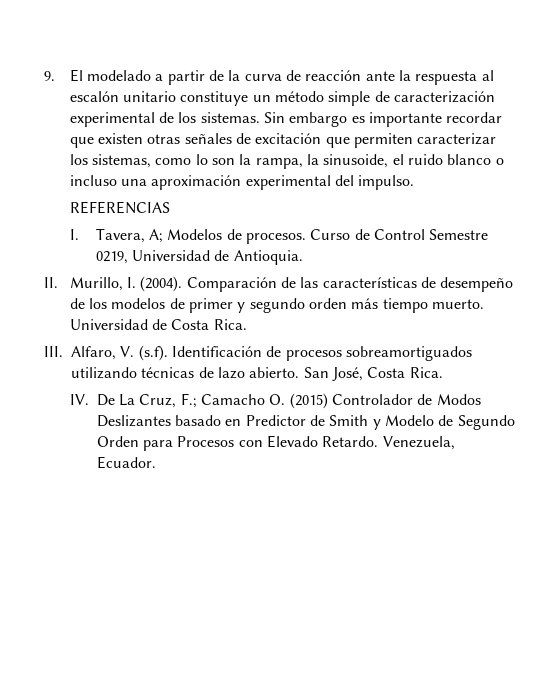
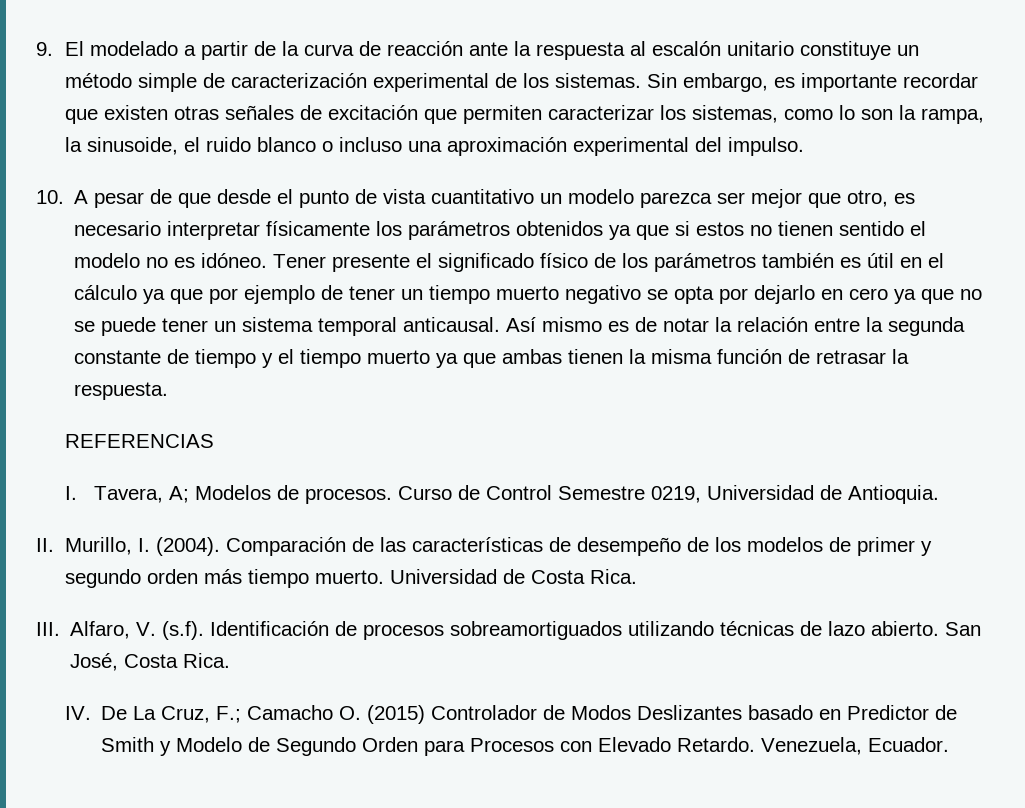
[289,112,348,127] embargo -> [683,73,769,92] embargo,
(415, 182) none -> [36,189,916,208] [74,221,927,240] [74,253,945,272] [74,285,983,304] [74,317,966,336] [74,349,910,368] [74,382,169,400] // 10. A pesar de que desde el punto de vista cuantitativo un modelo parezca ser mejor que otro, es necesario interpretar físicamente los parámetros obtenidos ya que si estos no tienen sentido el modelo no es idóneo. Tener presente el significado físico de los parámetros también es útil en el cálculo ya que por ejemplo de tener un tiempo muerto negativo se opta por dejarlo en cero ya que no se puede tener un sistema temporal anticausal. Así mismo es de notar la relación entre la segunda constante de tiempo y el tiempo muerto ya que ambas tienen la misma función de retrasar la respuesta.

